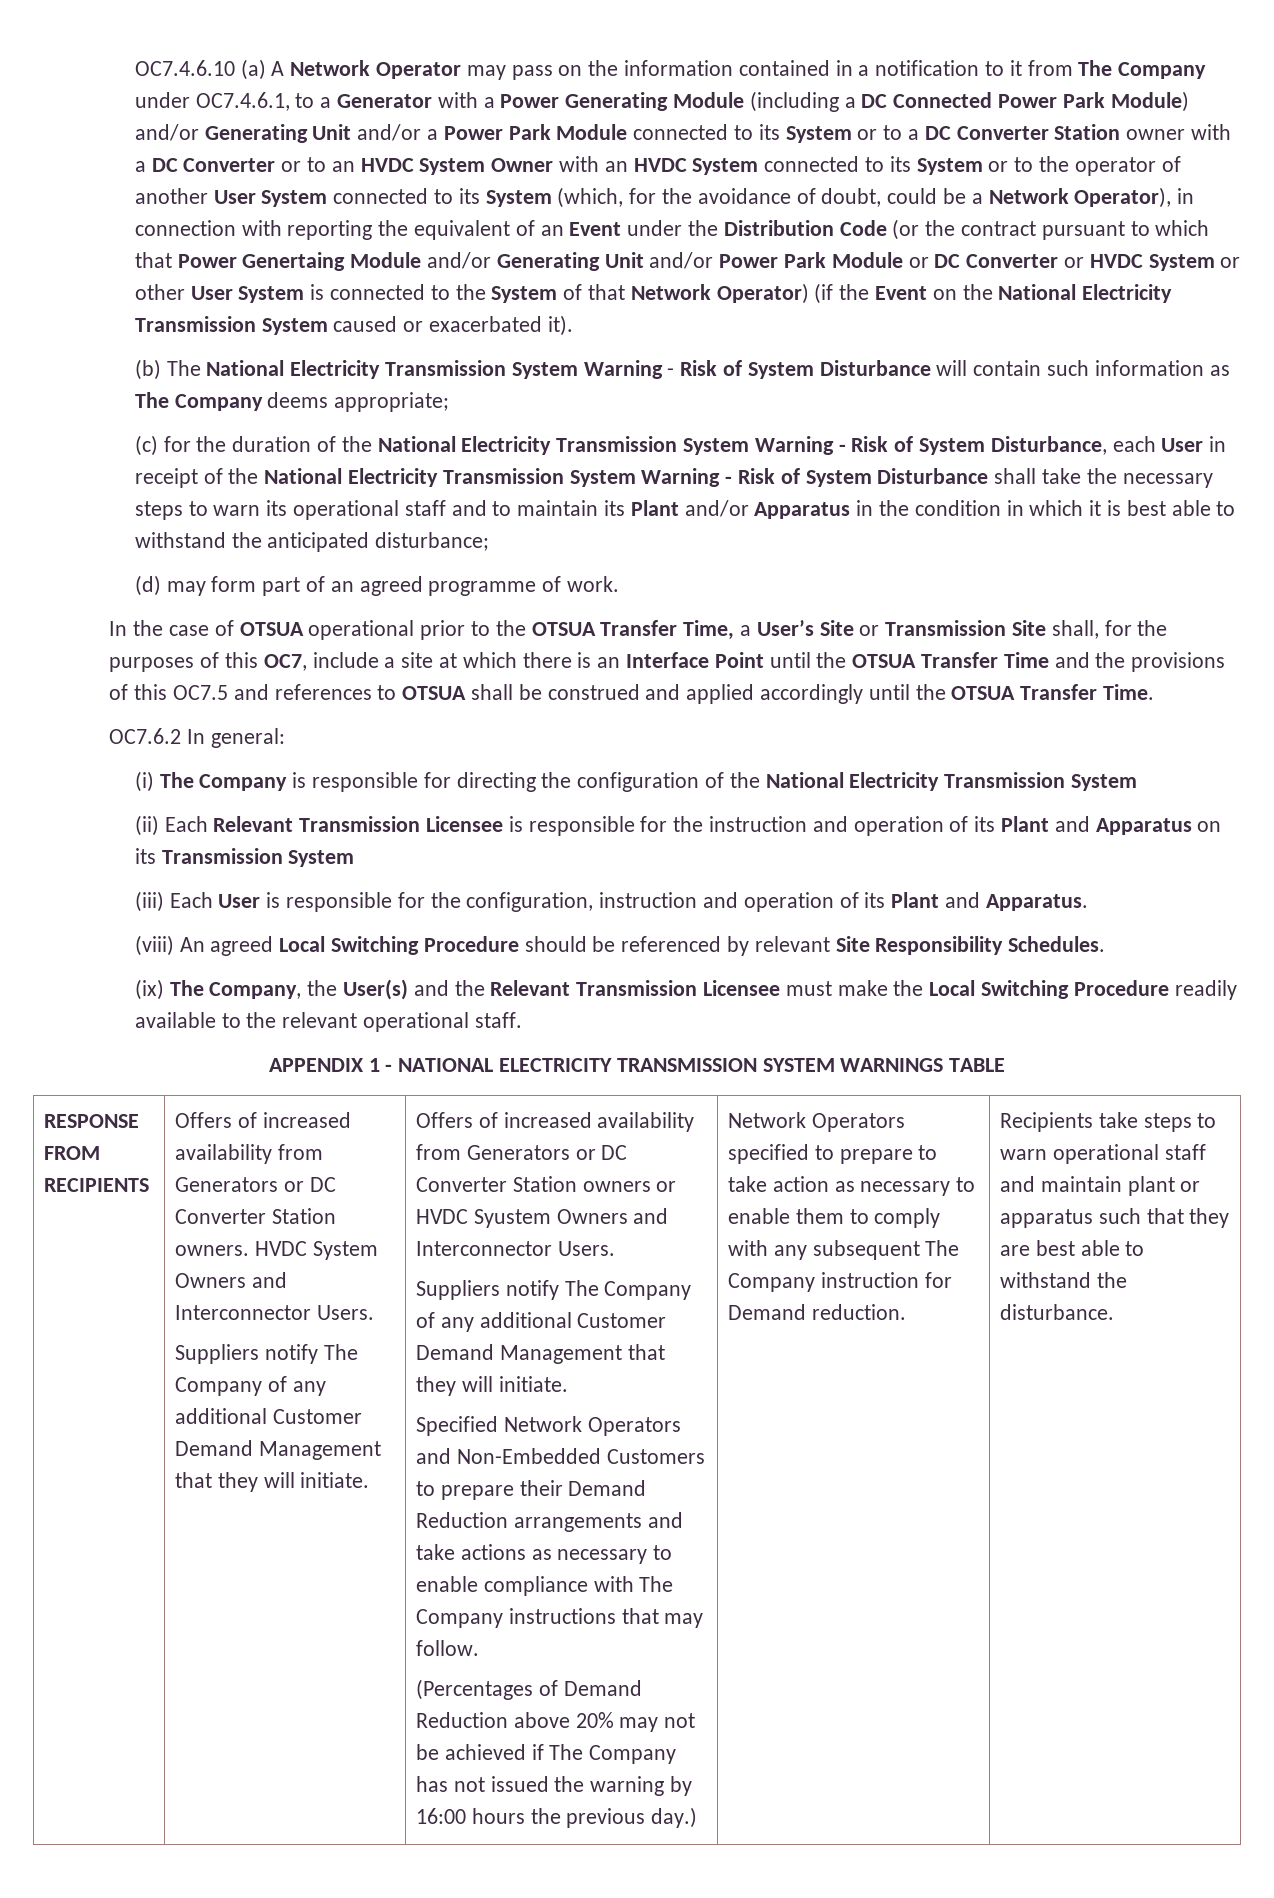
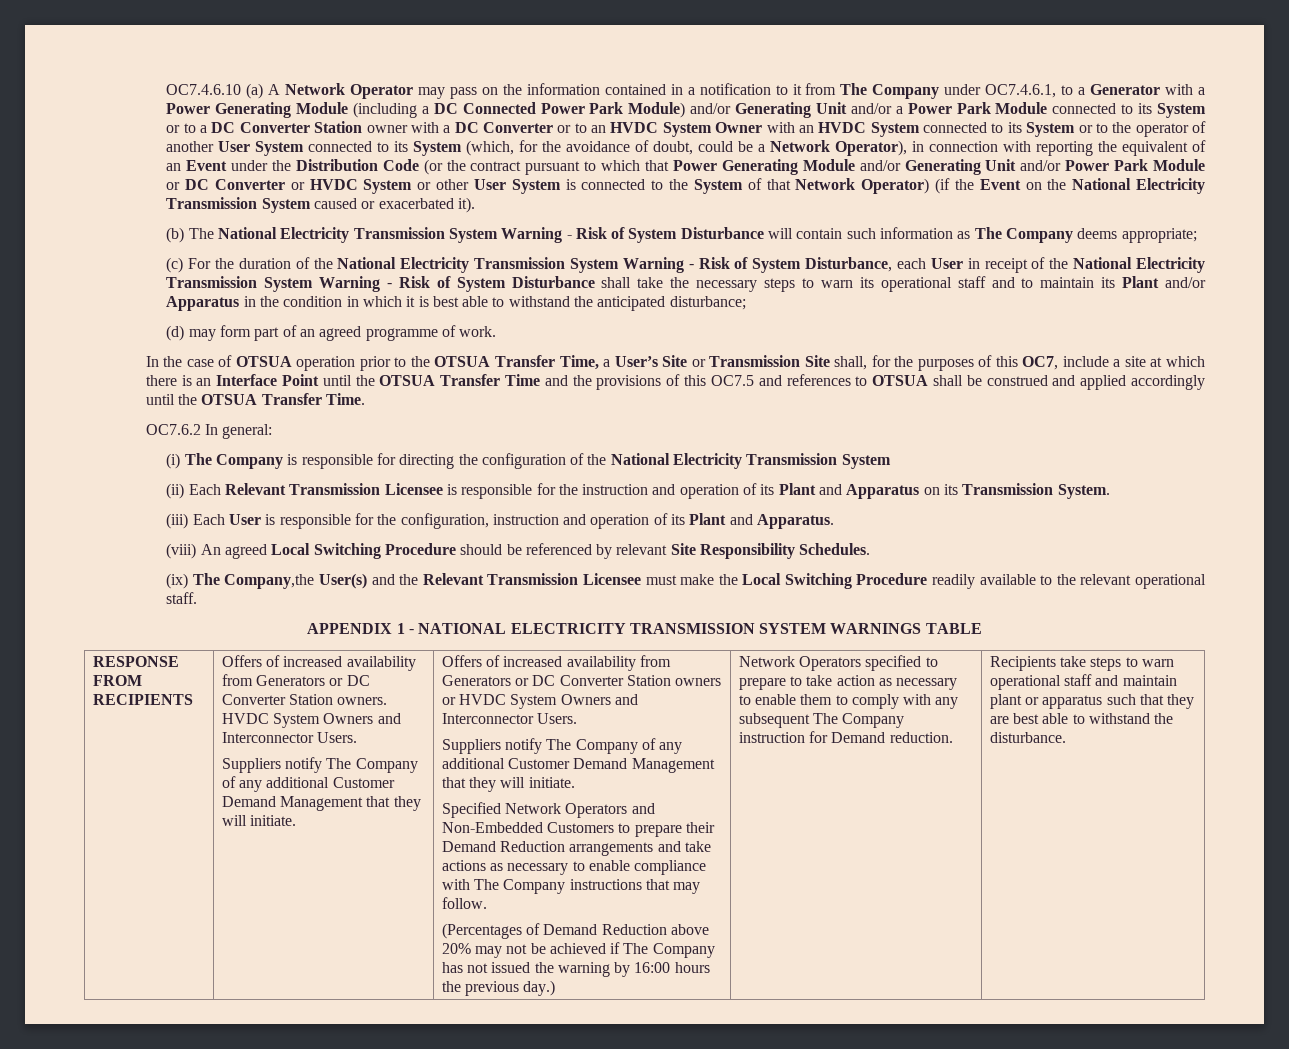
[242,252,346,271] Genertaing -> [721,159,798,175] Generating
[163,436,191,452] for -> [188,258,212,269] For
[308,620,415,640] operational -> [296,356,356,371] operation
[288,850,355,867] System -> [1057,484,1110,499] System.
[209,980,338,999] Company, the -> [224,574,315,589] Company,the
[473,1209,551,1228] Syustem -> [510,694,558,709] System

